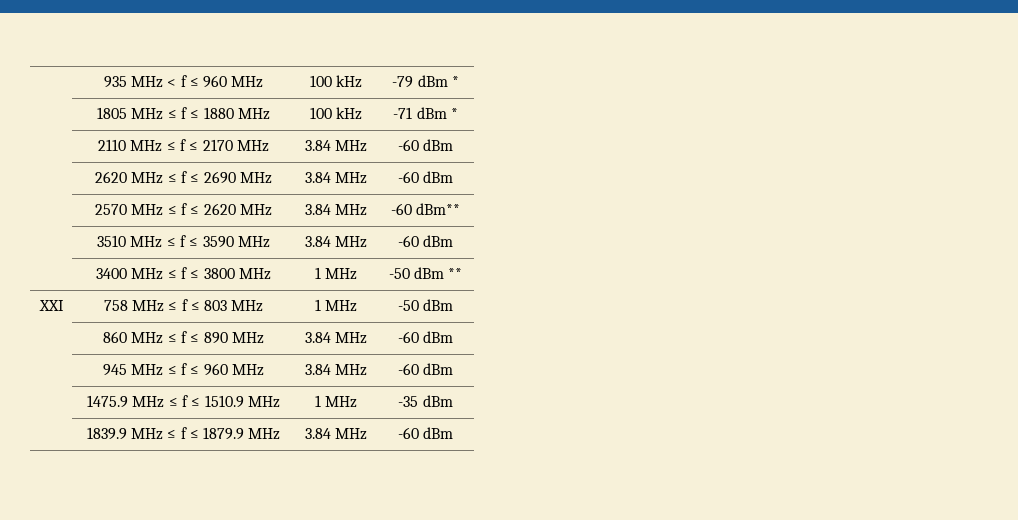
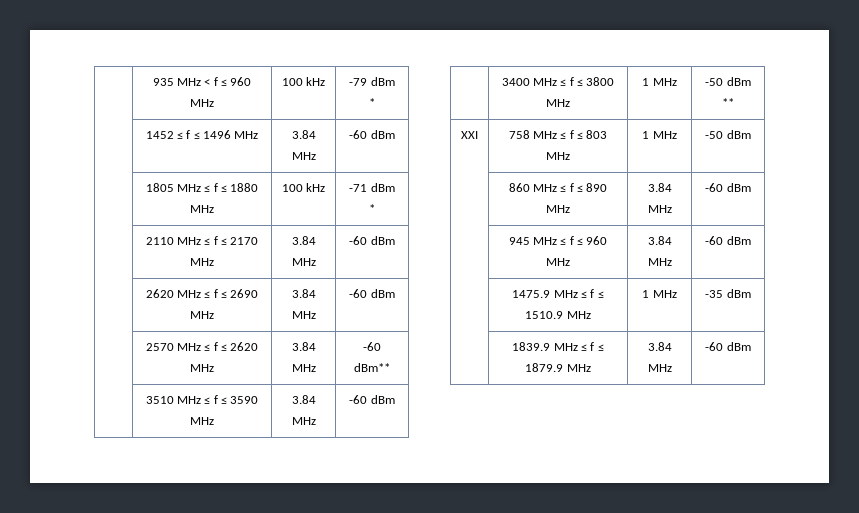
(459, 81) none -> [145,130,259,139] [291,130,316,139] [291,152,316,160] [349,130,395,139] // | 1452 ≤ f ≤ 1496 MHz | 3.84 MHz | -60 dBm

